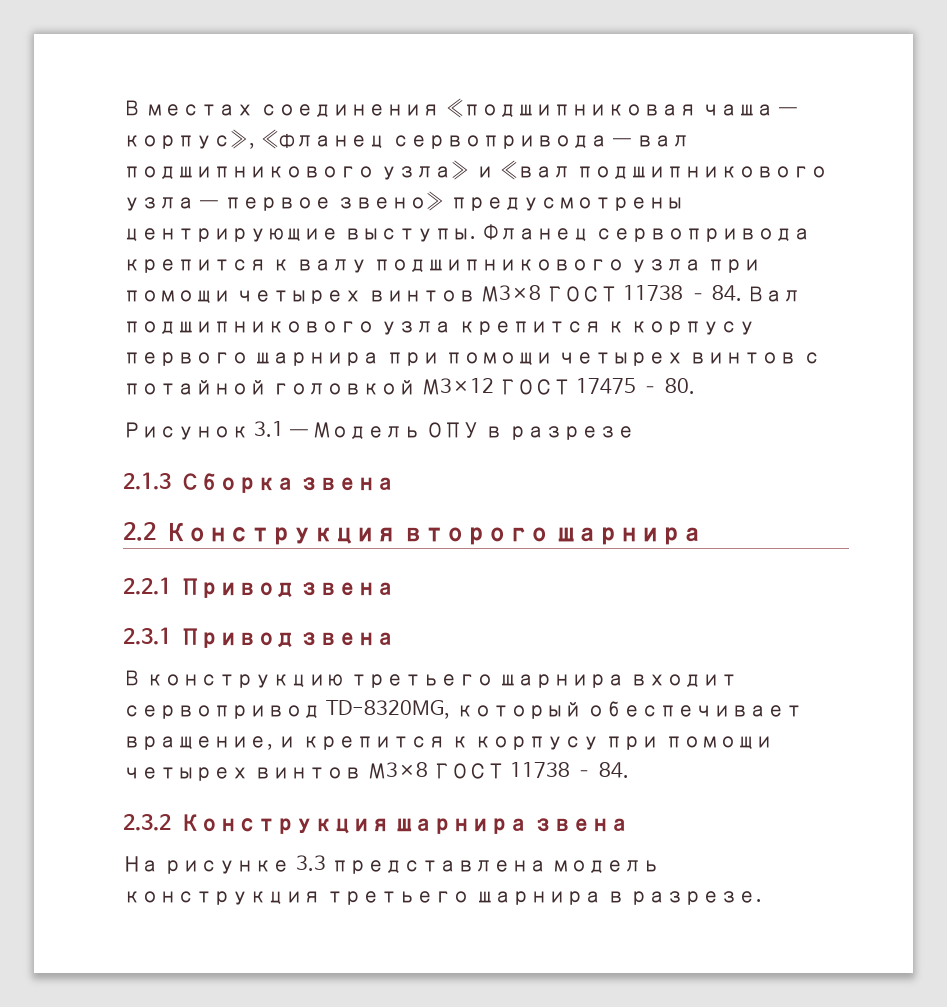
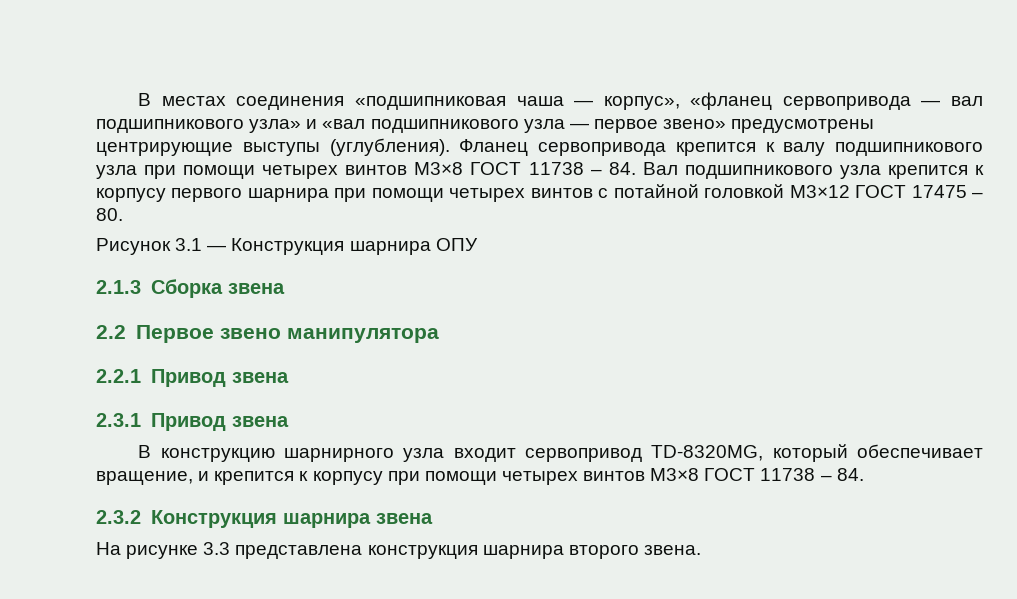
[344,228,477,242] выступы. -> [242,138,450,156] выступы (углубления).
[312,422,421,440] Модель -> [231,238,431,255] Конструкция шарнира
[485,426,635,440] в разрезе -> (478, 244) none
[165,522,703,545] Конструкция второго шарнира -> [135,325,439,343] Первое звено манипулятора
[349,674,625,688] третьего шарнира -> [284,448,445,462] шарнирного узла
[552,860,661,874] [123,891,763,905] модель конструкция третьего шарнира в разрезе. -> [367,545,701,559] конструкция шарнира второго звена.

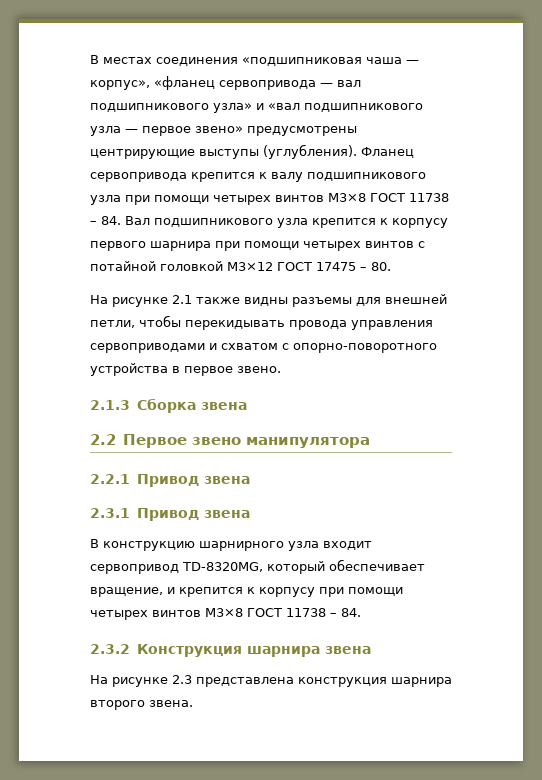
[96,238,478,255] Рисунок 3.1 — Конструкция шарнира ОПУ -> [90,294,447,307] [90,315,433,330] [90,343,437,353] [90,363,281,376] На рисунке 2.1 также видны разъемы для внешней петли, чтобы перекидывать провода управления сервоприводами и схватом с опорно-поворотного устройства в первое звено.
[203,542,231,555] 3.3 -> [172,675,192,684] 2.3

